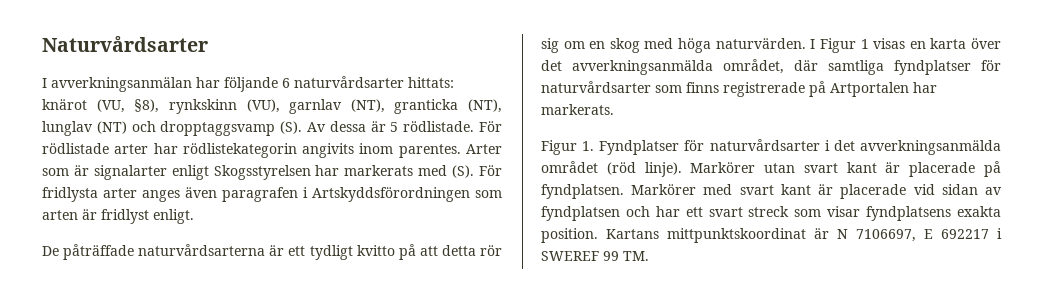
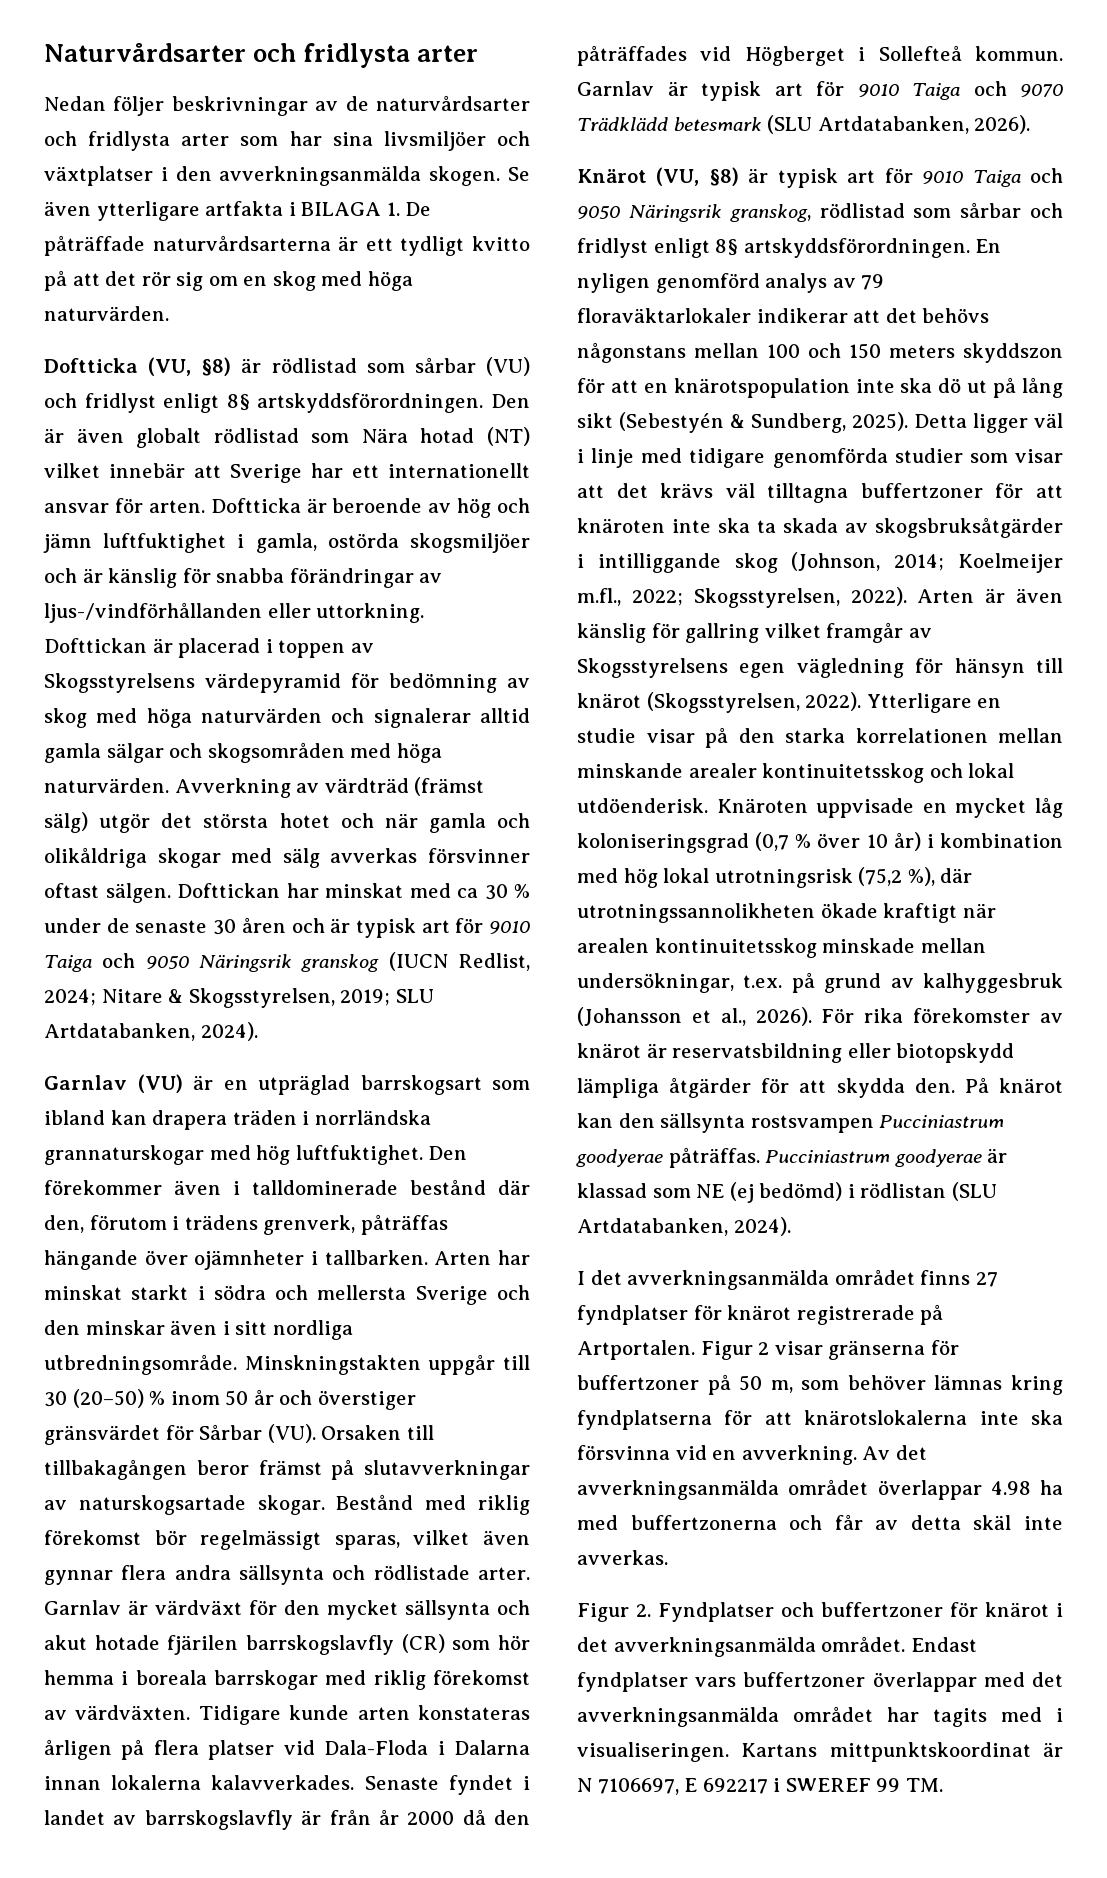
[42,76,454,92] [42,99,502,114] [42,121,503,136] [42,143,502,158] [42,165,503,180] [42,187,502,202] [42,209,194,224] // I avverkningsanmälan har följande 6 naturvårdsarter hittats: knärot (VU, §8), rynkskinn (VU), garnlav (NT), granticka (NT), lunglav (NT) och dropptaggsvamp (S). Av dessa är 5 rödlistade. För rödlistade arter har rödlistekategorin angivits inom parentes. Arter som är signalarter enligt Skogsstyrelsen har markerats med (S). För fridlysta arter anges även paragrafen i Artskyddsförordningen som arten är fridlyst enligt. // -> [253,43,479,68] [44,95,530,116] [44,131,530,151] [44,166,530,186] [44,201,400,221] och fridlysta arter // Nedan följer beskrivningar av de naturvårdsarter och fridlysta arter som har sina livsmiljöer och växtplatser i den avverkningsanmälda skogen. Se även ytterligare artfakta i BILAGA 1.
[441,245,476,256] detta -> [105,271,137,286] det
[810,38,1002,53] [541,59,1001,75] [541,81,937,97] [541,104,614,115] [541,139,1001,155] [541,161,1001,177] [541,184,1002,199] [541,206,1001,221] [541,228,598,243] I Figur 1 visas en karta över det avverkningsanmälda området, där samtliga fyndplatser för naturvårdsarter som finns registrerade på Artportalen har markerats. // Figur 1. Fyndplatser för naturvårdsarter i det avverkningsanmälda området (röd linje). Markörer utan svart kant är placerade på fyndplatsen. Markörer med svart kant är placerade vid sidan av fyndplatsen och har ett svart streck som visar fyndplatsens exakta position. -> [44,357,530,376] [44,393,530,413] [44,427,530,448] [44,463,530,483] [44,498,530,518] [43,533,530,553] [44,568,443,588] [44,602,425,623] [44,638,374,658] [44,673,530,693] [44,708,530,728] [44,742,442,763] [44,777,485,798] [44,812,530,833] [44,847,531,868] [44,883,530,903] [44,917,530,938] [44,952,530,972] [44,988,434,1008] [44,1022,258,1041] [44,1074,530,1095] [44,1110,431,1130] [44,1145,468,1165] [44,1179,530,1195] [44,1214,448,1235] [44,1250,531,1270] [44,1285,530,1305] [44,1320,353,1340] [44,1354,530,1375] [44,1389,416,1410] [44,1424,434,1445] [44,1459,530,1480] [44,1494,531,1515] [44,1530,531,1550] [44,1565,531,1585] [44,1600,530,1620] [44,1634,530,1655] [44,1670,530,1690] [44,1705,531,1725] [44,1739,530,1760] [44,1775,530,1795] [44,1809,530,1830] [577,45,1063,66] [577,81,1063,101] [577,115,1031,134] [577,167,1063,188] [577,202,1063,222] [577,238,1002,258] [577,273,885,293] [577,308,990,323] [577,342,1063,363] [577,377,1063,398] [577,412,1063,433] [577,448,1063,468] [577,483,1063,503] [577,517,1063,538] [577,552,1063,573] [577,587,1063,608] [577,622,932,643] [577,658,1063,678] [577,692,1002,713] [577,727,1063,748] [577,763,1015,783] [577,797,1063,818] [577,832,1063,853] [577,867,973,888] [577,903,996,923] [577,938,986,958] [577,972,1063,993] [577,1007,1063,1026] [577,1043,1015,1063] [577,1077,1063,1098] [577,1113,1005,1133] [576,1147,1008,1168] [577,1182,997,1203] [577,1217,791,1236] [577,1269,998,1290] [577,1304,944,1325] [577,1340,959,1360] [577,1374,1063,1395] [577,1410,1063,1430] [577,1445,927,1465] [577,1479,1063,1500] [577,1514,1063,1530] [577,1550,668,1565] [577,1602,1063,1622] [577,1636,977,1657] [577,1672,1063,1692] [577,1706,1063,1727] [577,1742,729,1762] // Doftticka (VU, §8) är rödlistad som sårbar (VU) och fridlyst enligt 8§ artskyddsförordningen. Den är även globalt rödlistad som Nära hotad (NT) vilket innebär att Sverige har ett internationellt ansvar för arten. Doftticka är beroende av hög och jämn luftfuktighet i gamla, ostörda skogsmiljöer och är känslig för snabba förändringar av ljus-/vindförhållanden eller uttorkning. Dofttickan är placerad i toppen av Skogsstyrelsens värdepyramid för bedömning av skog med höga naturvärden och signalerar alltid gamla sälgar och skogsområden med höga naturvärden. Avverkning av värdträd (främst sälg) utgör det största hotet och när gamla och olikåldriga skogar med sälg avverkas försvinner oftast sälgen. Dofttickan har minskat med ca 30 % under de senaste 30 åren och är typisk art för 9010 Taiga och 9050 Näringsrik granskog (IUCN Redlist, 2024; Nitare & Skogsstyrelsen, 2019; SLU Artdatabanken, 2024). // Garnlav (VU) är en utpräglad barrskogsart som ibland kan drapera träden i norrländska grannaturskogar med hög luftfuktighet. Den förekommer även i talldominerade bestånd där den, förutom i trädens grenverk, påträffas hängande över ojämnheter i tallbarken. Arten har minskat starkt i södra och mellersta Sverige och den minskar även i sitt nordliga utbredningsområde. Minskningstakten uppgår till 30 (20–50) % inom 50 år och överstiger gränsvärdet för Sårbar (VU). Orsaken till tillbakagången beror främst på slutavverkningar av naturskogsartade skogar. Bestånd med riklig förekomst bör regelmässigt sparas, vilket även gynnar flera andra sällsynta och rödlistade arter. Garnlav är värdväxt för den mycket sällsynta och akut hotade fjärilen barrskogslavfly (CR) som hör hemma i boreala barrskogar med riklig förekomst av värdväxten. Tidigare kunde arten konstateras årligen på flera platser vid Dala-Floda i Dalarna innan lokalerna kalavverkades. Senaste fyndet i landet av barrskogslavfly är från år 2000 då den påträffades vid Högberget i Sollefteå kommun. Garnlav är typisk art för 9010 Taiga och 9070 Trädklädd betesmark (SLU Artdatabanken, 2026). // Knärot (VU, §8) är typisk art för 9010 Taiga och 9050 Näringsrik granskog, rödlistad som sårbar och fridlyst enligt 8§ artskyddsförordningen. En nyligen genomförd analys av 79 floraväktarlokaler indikerar att det behövs någonstans mellan 100 och 150 meters skyddszon för att en knärotspopulation inte ska dö ut på lång sikt (Sebestyén & Sundberg, 2025). Detta ligger väl i linje med tidigare genomförda studier som visar att det krävs väl tilltagna buffertzoner för att knäroten inte ska ta skada av skogsbruksåtgärder i intilliggande skog (Johnson, 2014; Koelmeijer m.fl., 2022; Skogsstyrelsen, 2022). Arten är även känslig för gallring vilket framgår av Skogsstyrelsens egen vägledning för hänsyn till knärot (Skogsstyrelsen, 2022). Ytterligare en studie visar på den starka korrelationen mellan minskande arealer kontinuitetsskog och lokal utdöenderisk. Knäroten uppvisade en mycket låg koloniseringsgrad (0,7 % över 10 år) i kombination med hög lokal utrotningsrisk (75,2 %), där utrotningssannolikheten ökade kraftigt när arealen kontinuitetsskog minskade mellan undersökningar, t.ex. på grund av kalhyggesbruk (Johansson et al., 2026). För rika förekomster av knärot är reservatsbildning eller biotopskydd lämpliga åtgärder för att skydda den. På knärot kan den sällsynta rostsvampen Pucciniastrum goodyerae påträffas. Pucciniastrum goodyerae är klassad som NE (ej bedömd) i rödlistan (SLU Artdatabanken, 2024). // I det avverkningsanmälda området finns 27 fyndplatser för knärot registrerade på Artportalen. Figur 2 visar gränserna för buffertzoner på 50 m, som behöver lämnas kring fyndplatserna för att knärotslokalerna inte ska försvinna vid en avverkning. Av det avverkningsanmälda området överlappar 4.98 ha med buffertzonerna och får av detta skäl inte avverkas. // Figur 2. Fyndplatser och buffertzoner för knärot i det avverkningsanmälda området. Endast fyndplatser vars buffertzoner överlappar med det avverkningsanmälda området har tagits med i visualiseringen.

